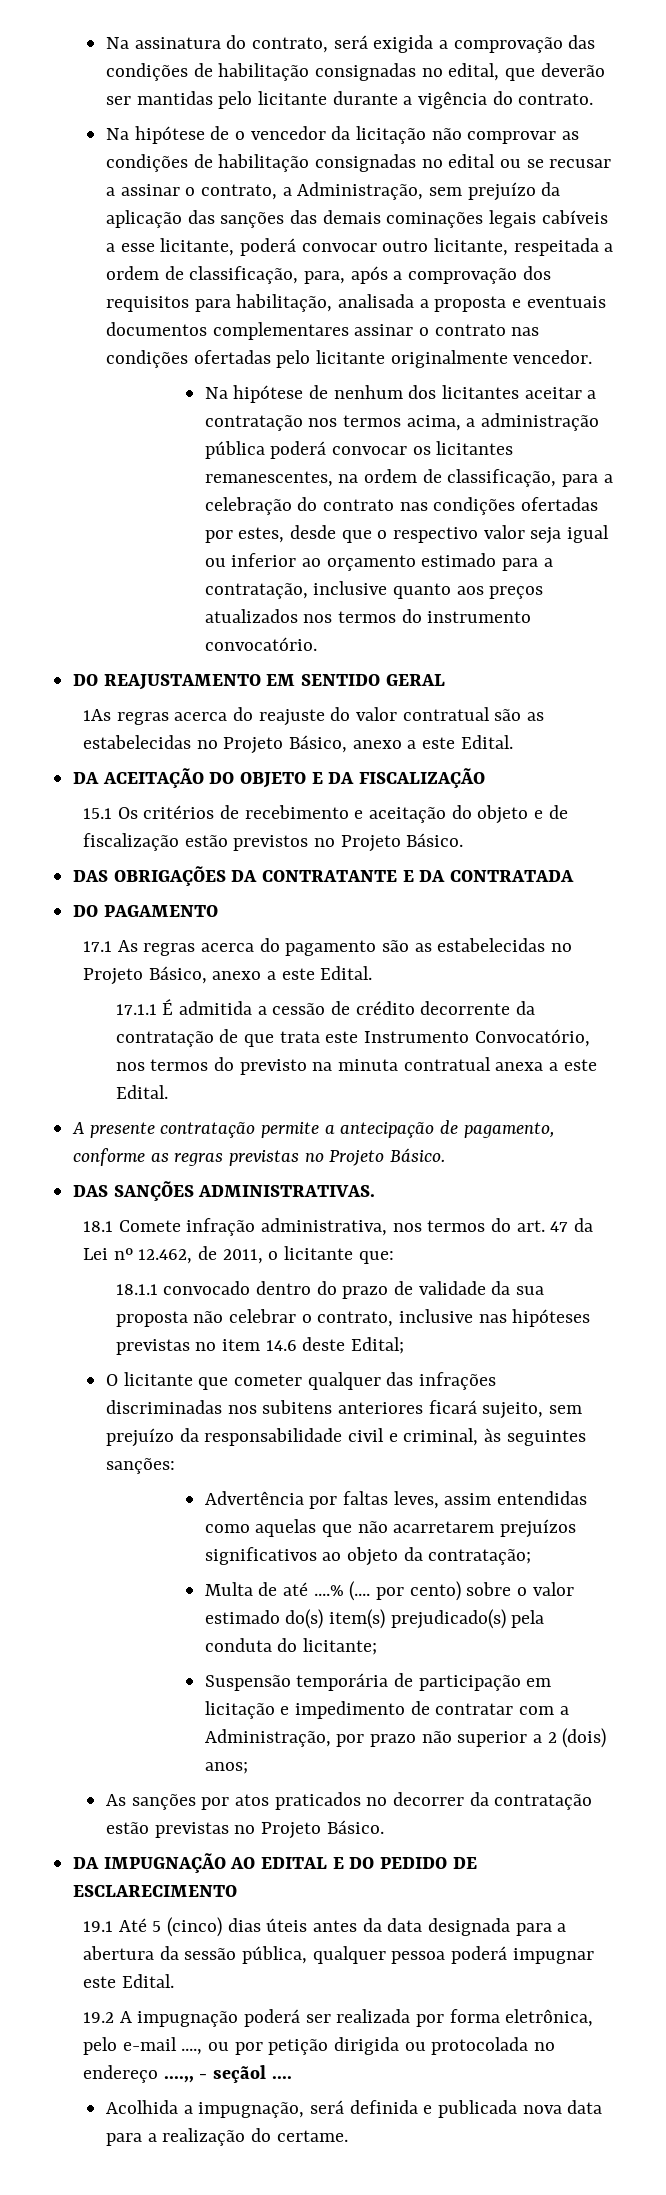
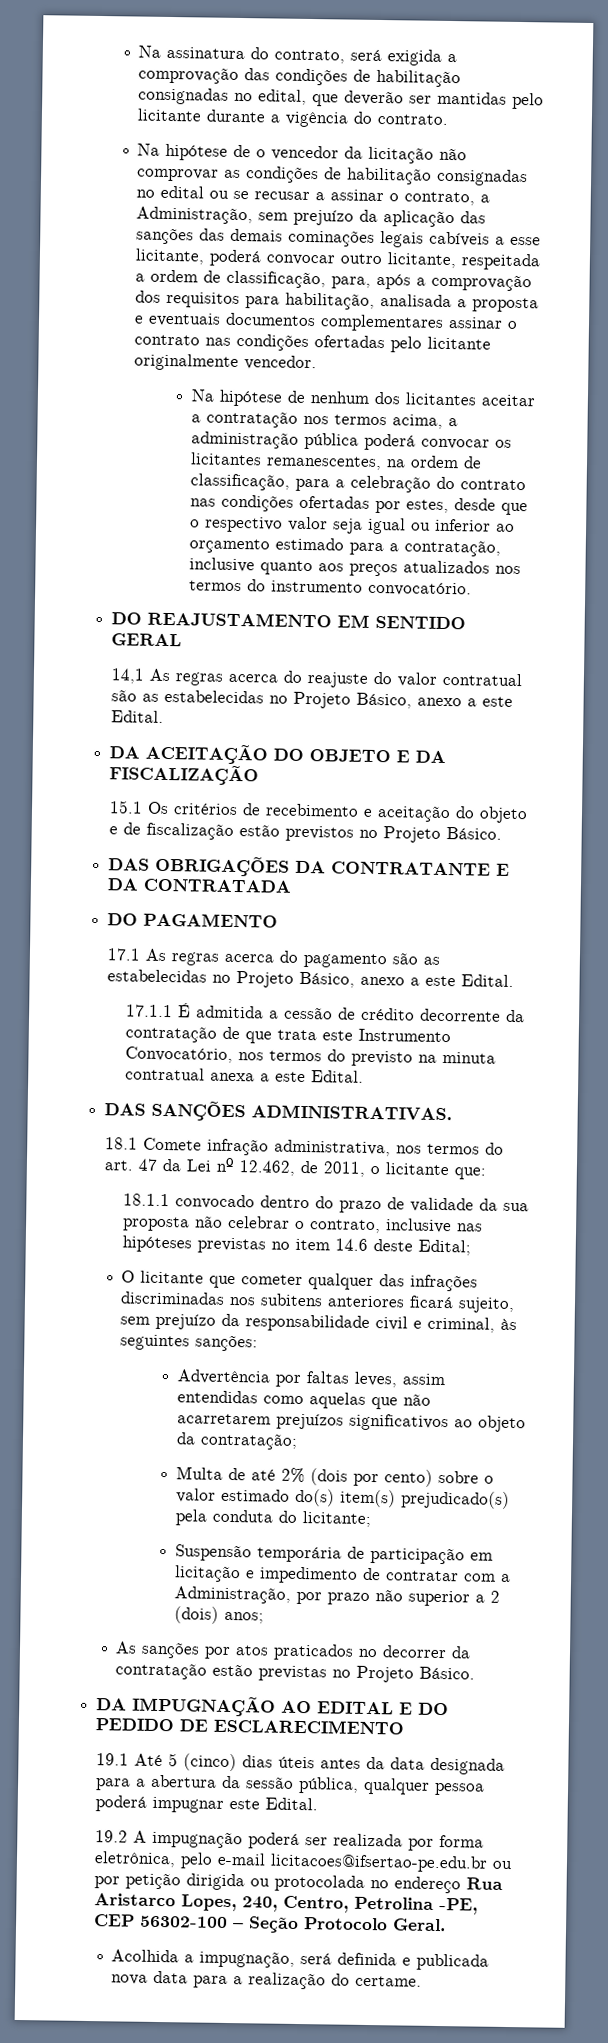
[82,709,111,721] 1As -> [111,668,172,684] 14,1 As
[72,1120,555,1138] [73,1148,446,1166] // A presente contratação permite a antecipação de pagamento, conforme as regras previstas no Projeto Básico. -> (365, 1076) none
[313,1581,371,1601] ....% (.... -> [281,1467,349,1486] 2% (dois
[181,2048,203,2055] ...., -> [270,1853,489,1873] licitacoes@ifsertao-pe.edu.br
[163,2065,292,2083] ....,, - seçãol .... -> [466,1877,504,1890] [94,1893,479,1915] [94,1914,447,1934] Rua Aristarco Lopes, 240, Centro, Petrolina -PE, CEP 56302-100 – Seção Protocolo Geral.

